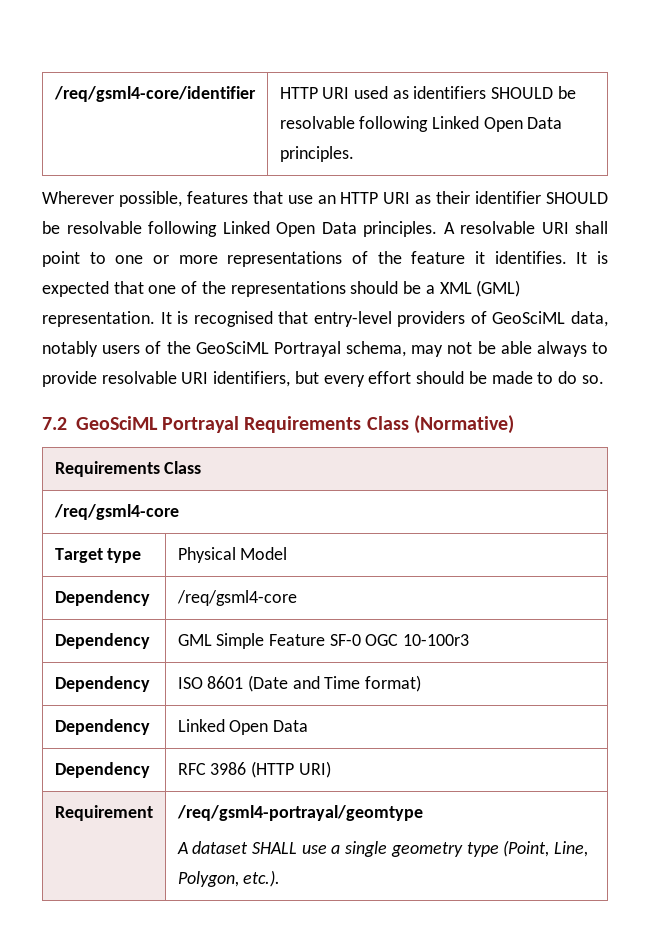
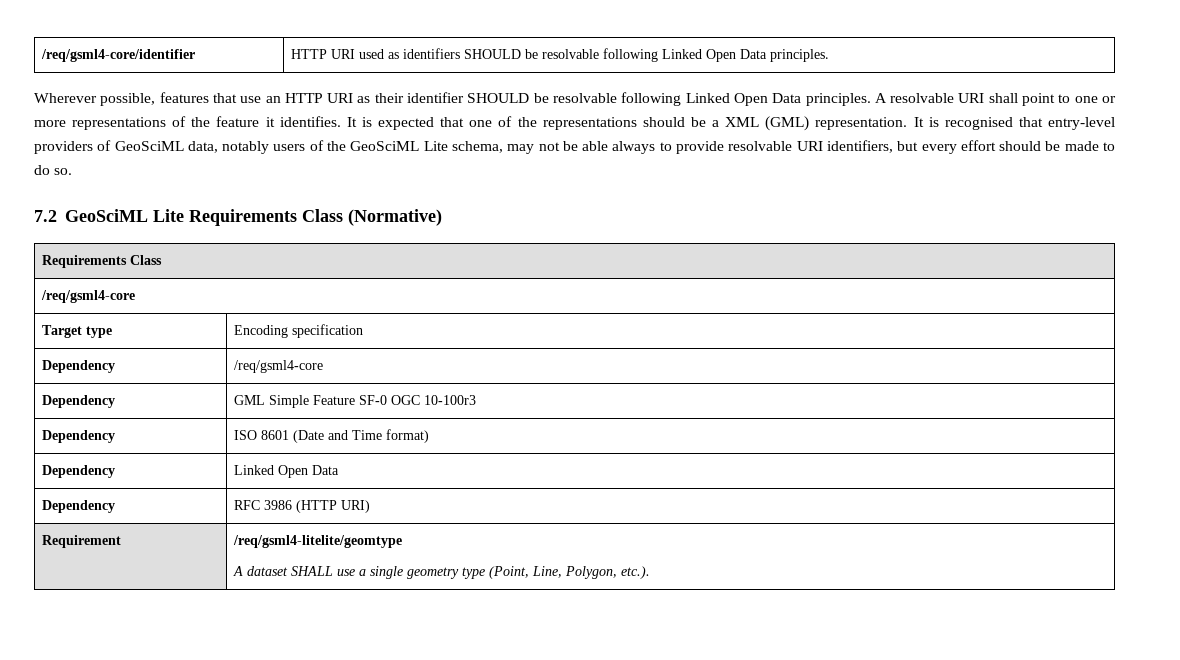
[273,341,341,357] Portrayal -> [423,141,448,151] Lite
[162,416,240,433] Portrayal -> [152,209,184,222] Lite
[177,547,288,563] Physical Model -> [234,324,364,338] Encoding specification
[176,805,423,821] /req/gsml4-portrayal/geomtype -> [233,535,403,548] /req/gsml4-litelite/geomtype

